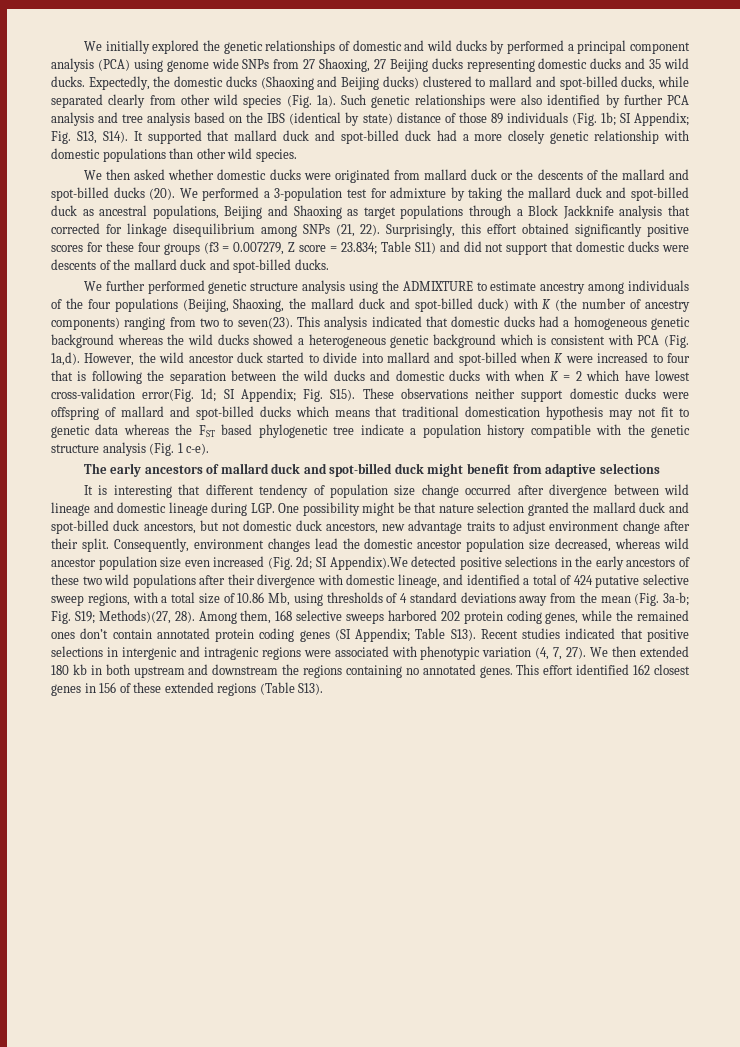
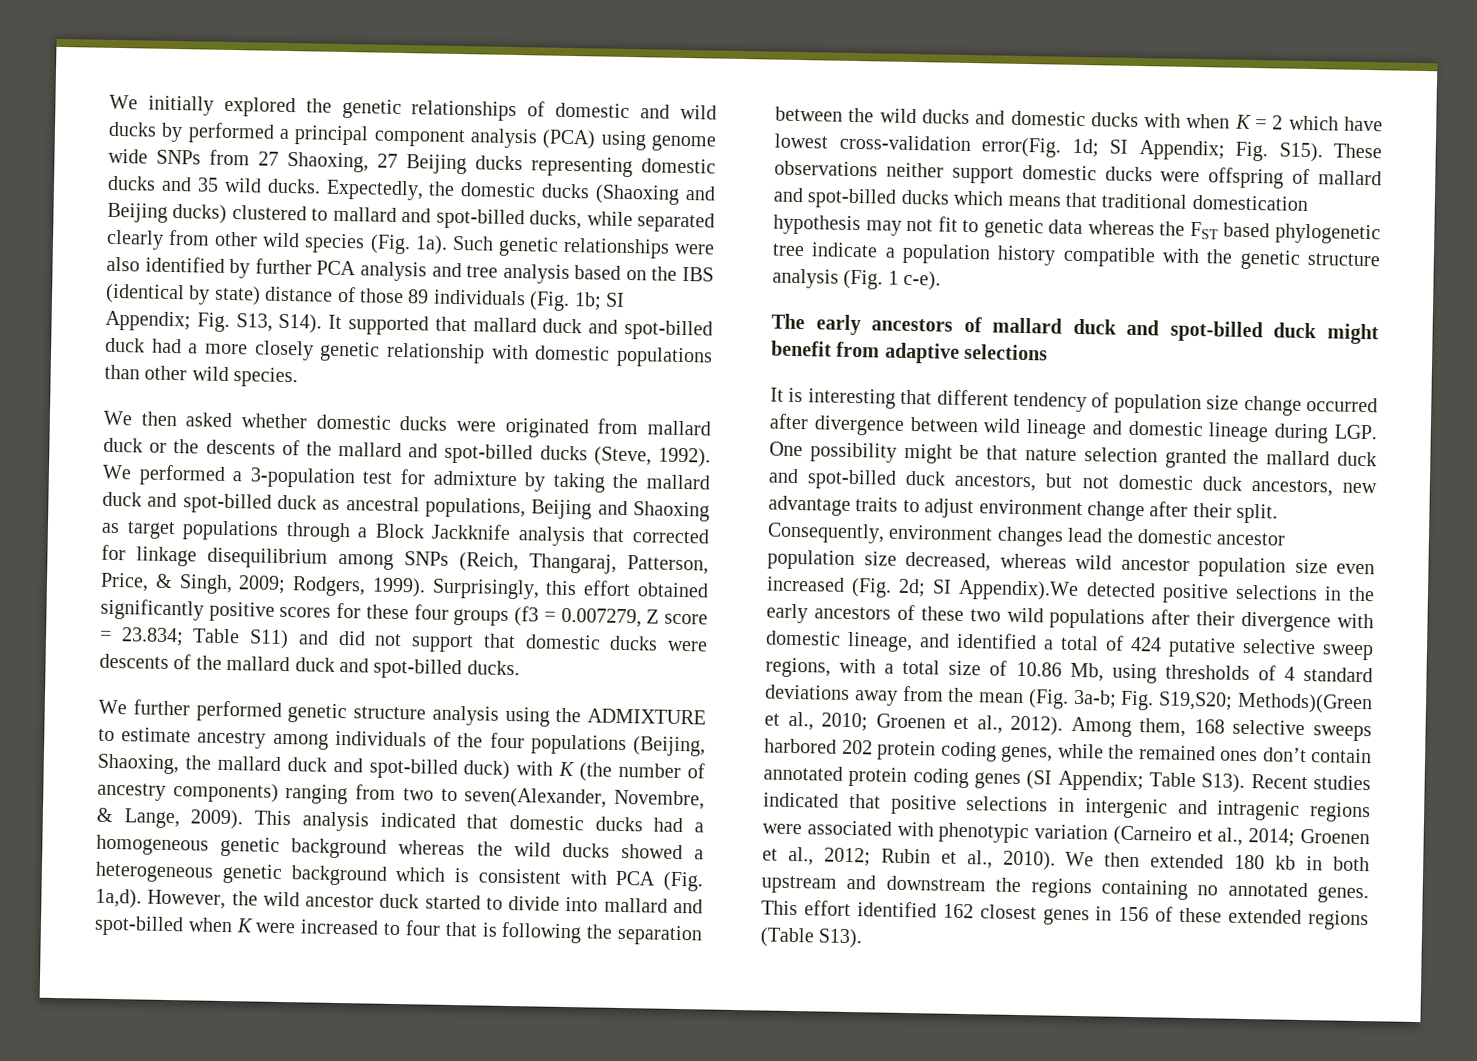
[149,188,176,200] (20). -> [593,446,711,468] (Steve, 1992).
[335,224,381,237] (21, 22). -> [459,552,709,575] [100,572,426,598] (Reich, Thangaraj, Patterson, Price, & Singh, 2009; Rodgers, 1999).
[237,317,293,329] seven(23). -> [464,787,705,810] [96,807,244,830] seven(Alexander, Novembre, & Lange, 2009).
[74,610,195,624] S19; Methods)(27, 28). -> [1158,691,1373,715] [764,711,1064,736] S19,S20; Methods)(Green et al., 2010; Groenen et al., 2012).
[535,647,587,660] (4, 7, 27). -> [1112,825,1370,847] [762,846,1056,871] (Carneiro et al., 2014; Groenen et al., 2012; Rubin et al., 2010).

